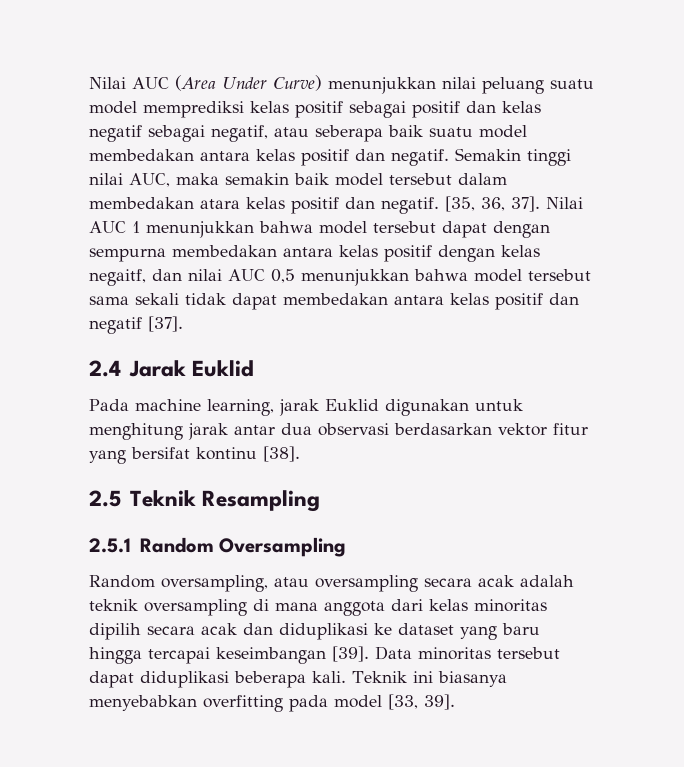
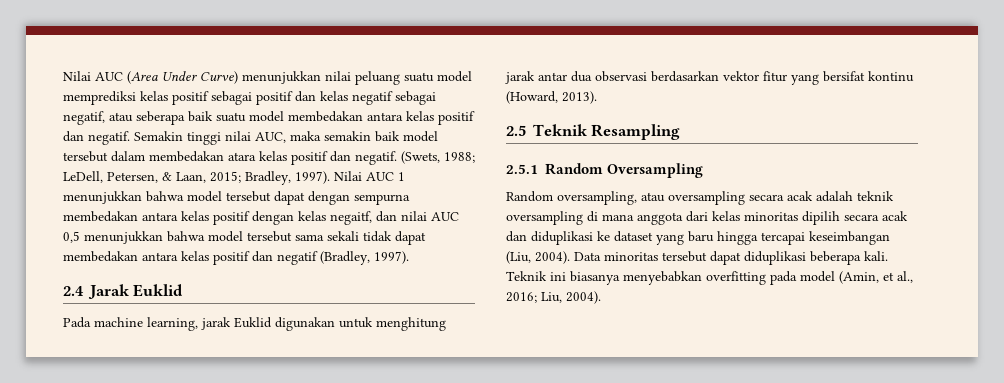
[445,196,540,212] [35, 36, 37]. -> [401,151,475,164] [63,171,330,185] (Swets, 1988; LeDell, Petersen, & Laan, 2015; Bradley, 1997).
[148,316,183,332] [37]. -> [320,251,409,265] (Bradley, 1997).
[263,446,300,462] [38]. -> [506,91,597,104] (Howard, 2013).
[332,646,369,662] [39]. -> [506,251,570,264] (Liu, 2004).
[388,694,455,710] [33, 39]. -> [839,271,913,284] [506,291,601,304] (Amin, et al., 2016; Liu, 2004).

